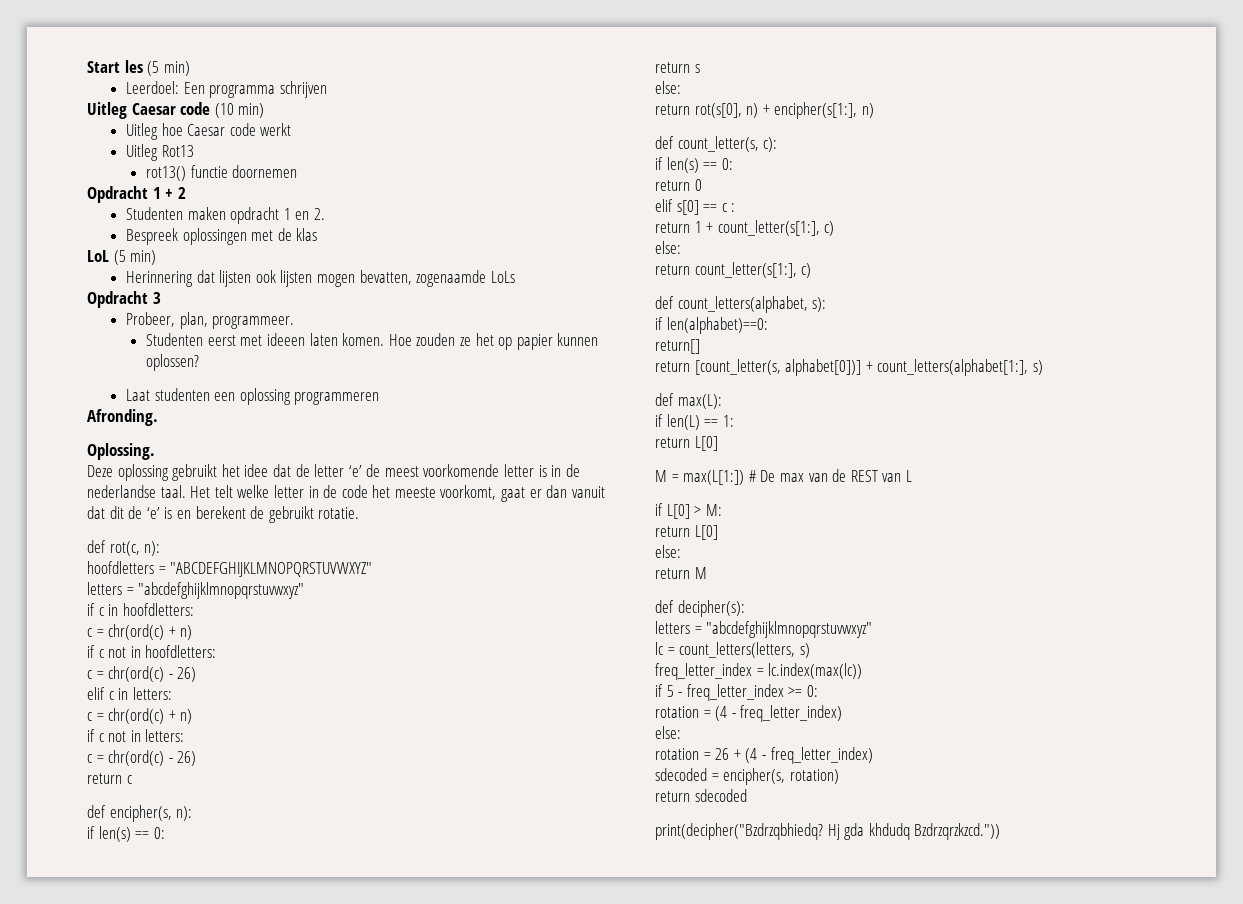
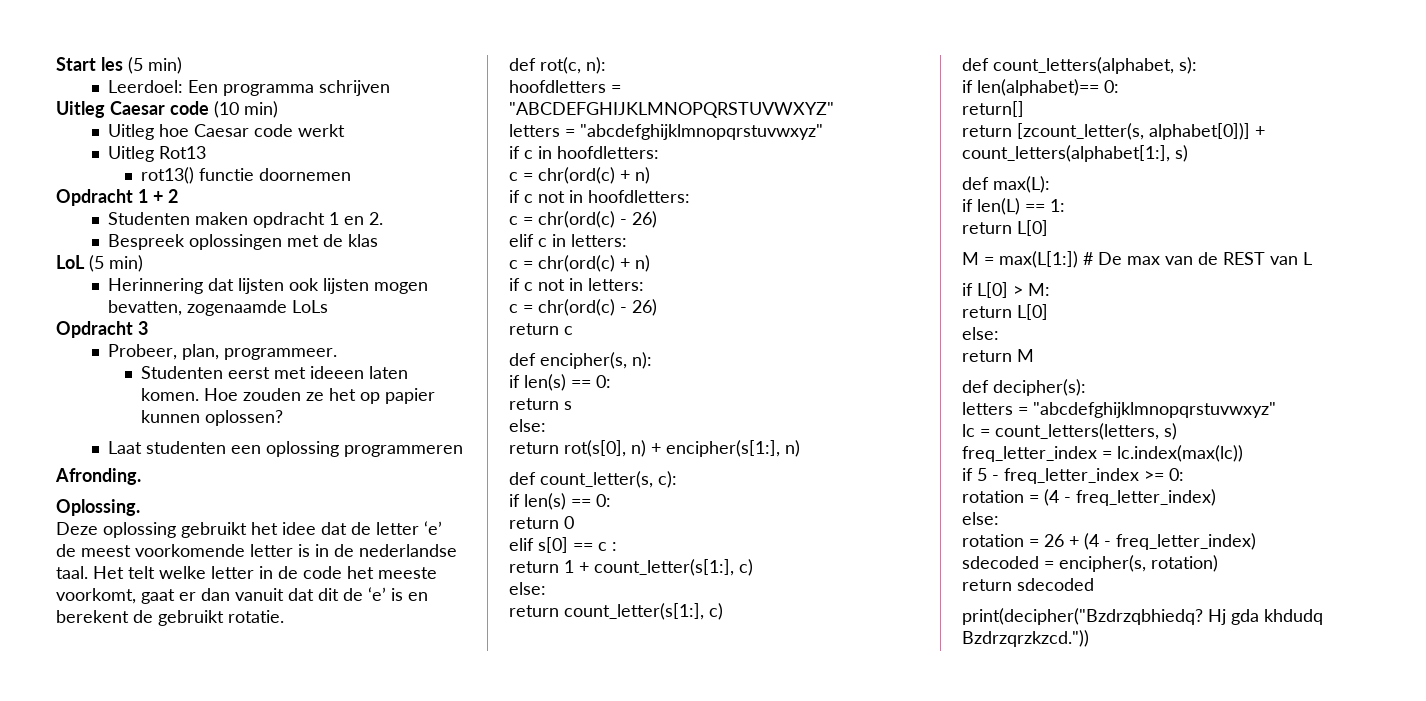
[666,317,768,334] len(alphabet)==0: -> [977,79,1119,96] len(alphabet)== 0:
[694,359,781,375] [count_letter(s, -> [1017,123,1144,140] [zcount_letter(s,

